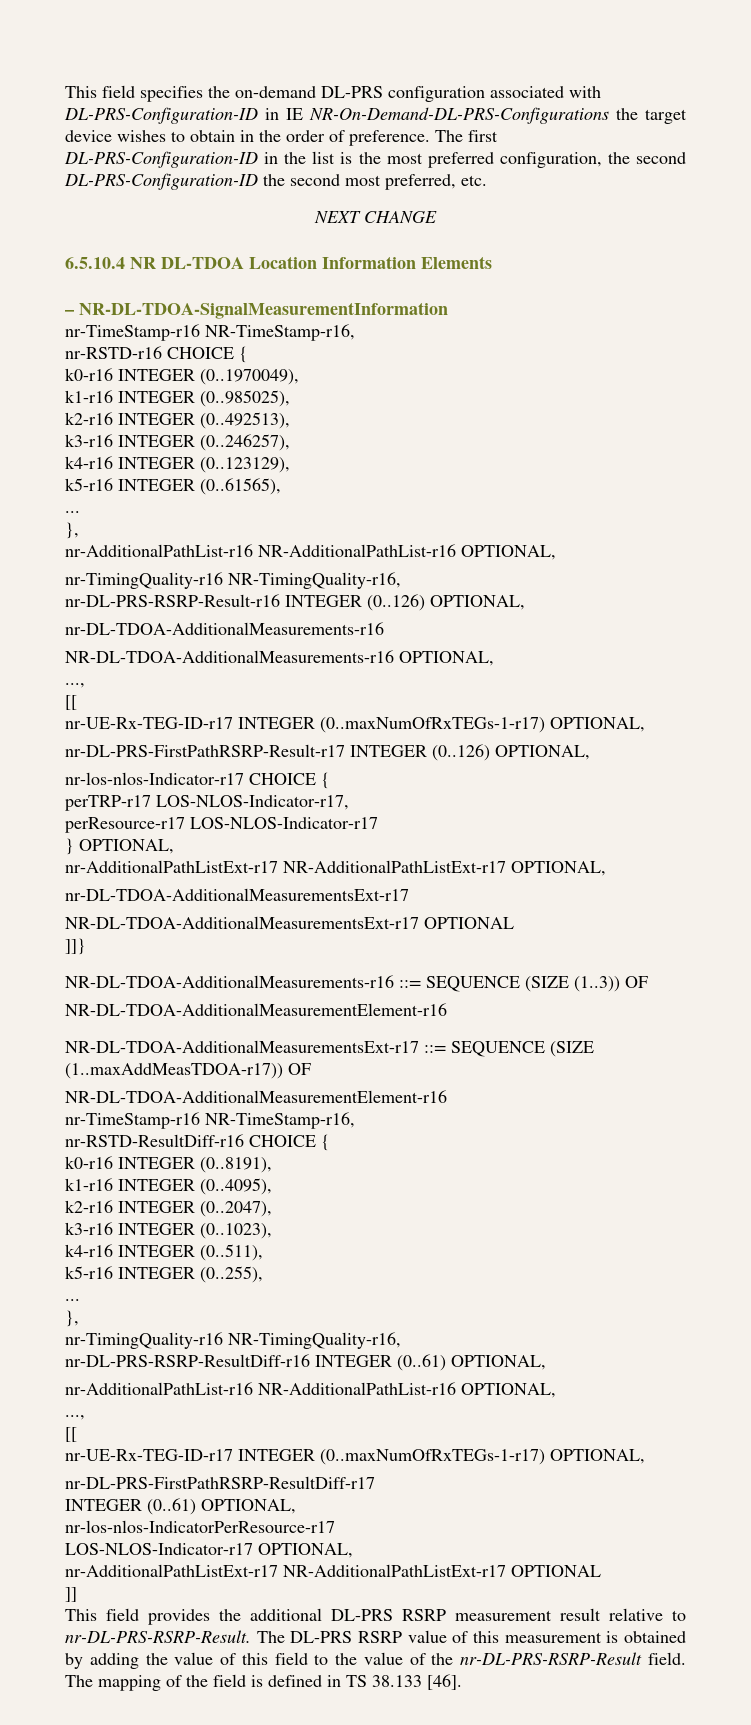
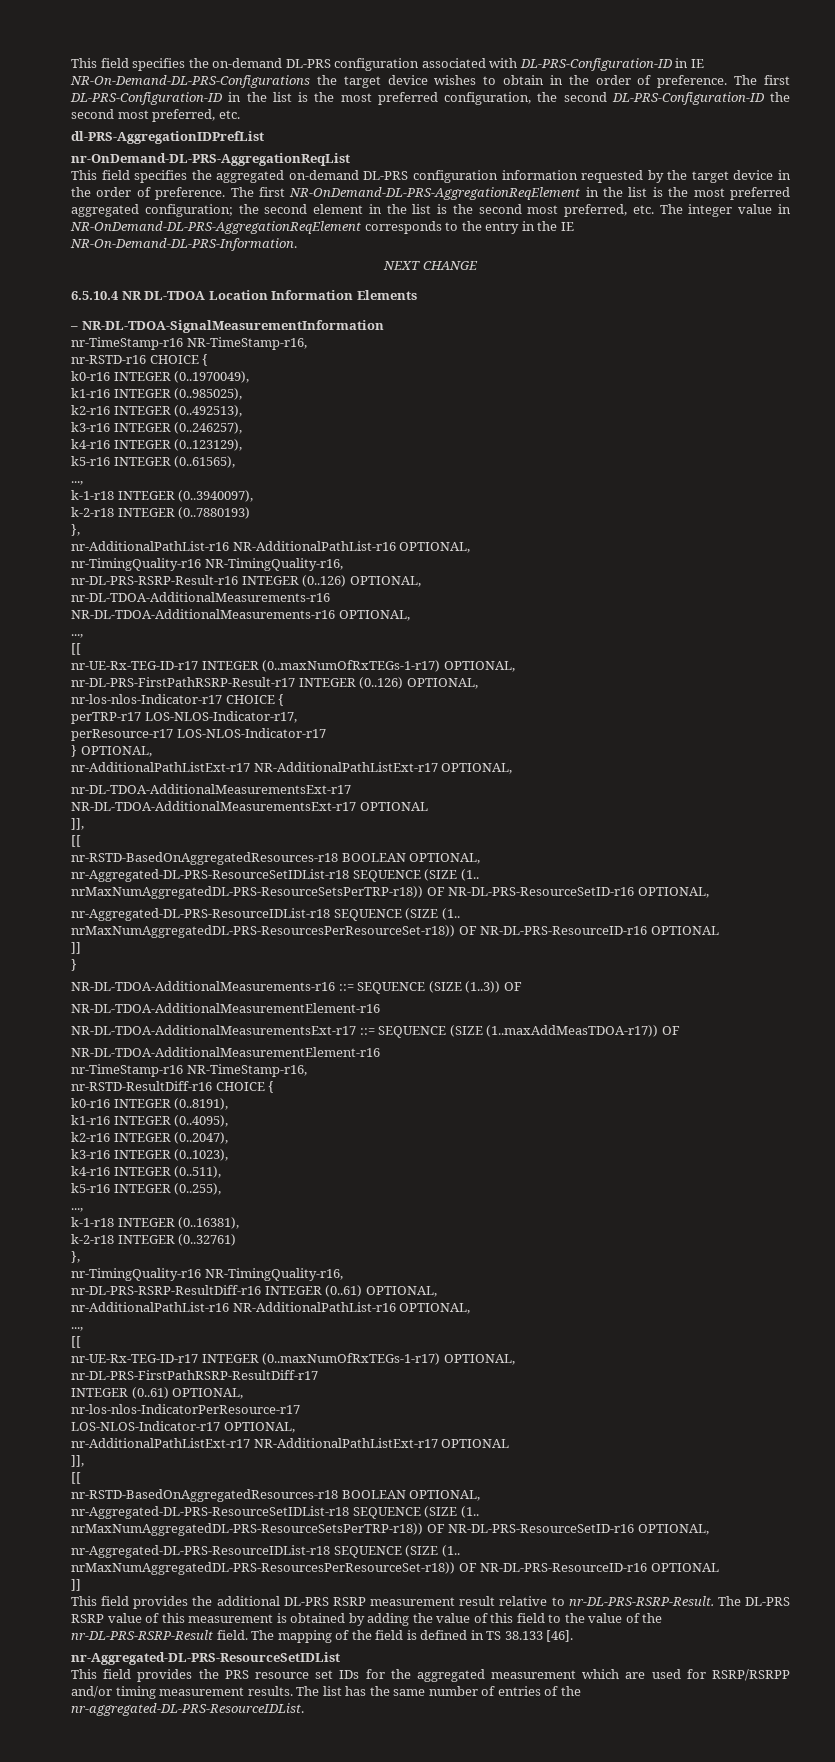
(487, 180) none -> [71,131,264,144] [71,153,350,166] [71,170,791,183] [71,187,790,200] [71,204,791,217] [70,221,574,234] [70,238,297,251] // dl-PRS-AggregationIDPrefList // nr-OnDemand-DL-PRS-AggregationReqList // This field specifies the aggregated on-demand DL-PRS configuration information requested by the target device in the order of preference. The first NR-OnDemand-DL-PRS-AggregationReqElement in the list is the most preferred aggregated configuration; the second element in the list is the second most preferred, etc. The integer value in NR-OnDemand-DL-PRS-AggregationReqElement corresponds to the entry in the IE NR-On-Demand-DL-PRS-Information.
[65,511,80,513] ... -> [71,481,83,485] [71,490,254,502] [71,507,251,519] ..., // k-1-r18 INTEGER (0..3940097), // k-2-r18 INTEGER (0..7880193)
[65,938,86,955] ]]} -> [71,818,84,830] [71,835,81,847] [71,852,481,865] [71,869,479,882] [71,886,709,899] [71,908,460,921] [71,925,719,938] [71,942,81,954] [71,959,77,971] ]], // [[ // nr-RSTD-BasedOnAggregatedResources-r18 BOOLEAN OPTIONAL, // nr-Aggregated-DL-PRS-ResourceSetIDList-r18 SEQUENCE (SIZE (1.. nrMaxNumAggregatedDL-PRS-ResourceSetsPerTRP-r18)) OF NR-DL-PRS-ResourceSetID-r16 OPTIONAL, // nr-Aggregated-DL-PRS-ResourceIDList-r18 SEQUENCE (SIZE (1.. nrMaxNumAggregatedDL-PRS-ResourcesPerResourceSet-r18)) OF NR-DL-PRS-ResourceID-r16 OPTIONAL // ]] // }
[65,1299,80,1301] ... -> [71,1208,83,1212] [71,1217,240,1229] [71,1234,237,1246] ..., // k-1-r18 INTEGER (0..16381), // k-2-r18 INTEGER (0..32761)
(601, 1571) none -> [71,1455,84,1467] [71,1472,81,1484] [71,1489,481,1502] [71,1506,479,1519] [71,1523,709,1536] [71,1545,460,1558] [71,1562,719,1575] // ]], // [[ // nr-RSTD-BasedOnAggregatedResources-r18 BOOLEAN OPTIONAL, // nr-Aggregated-DL-PRS-ResourceSetIDList-r18 SEQUENCE (SIZE (1.. nrMaxNumAggregatedDL-PRS-ResourceSetsPerTRP-r18)) OF NR-DL-PRS-ResourceSetID-r16 OPTIONAL, // nr-Aggregated-DL-PRS-ResourceIDList-r18 SEQUENCE (SIZE (1.. nrMaxNumAggregatedDL-PRS-ResourcesPerResourceSet-r18)) OF NR-DL-PRS-ResourceID-r16 OPTIONAL
(462, 1682) none -> [71,1652,340,1665] [71,1669,790,1682] [71,1686,581,1699] [71,1703,304,1716] // nr-Aggregated-DL-PRS-ResourceSetIDList // This field provides the PRS resource set IDs for the aggregated measurement which are used for RSRP/RSRPP and/or timing measurement results. The list has the same number of entries of the nr-aggregated-DL-PRS-ResourceIDList.

